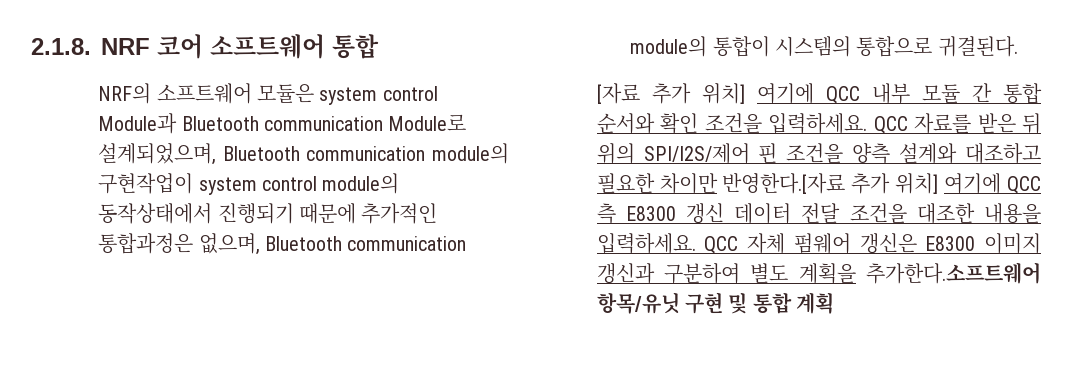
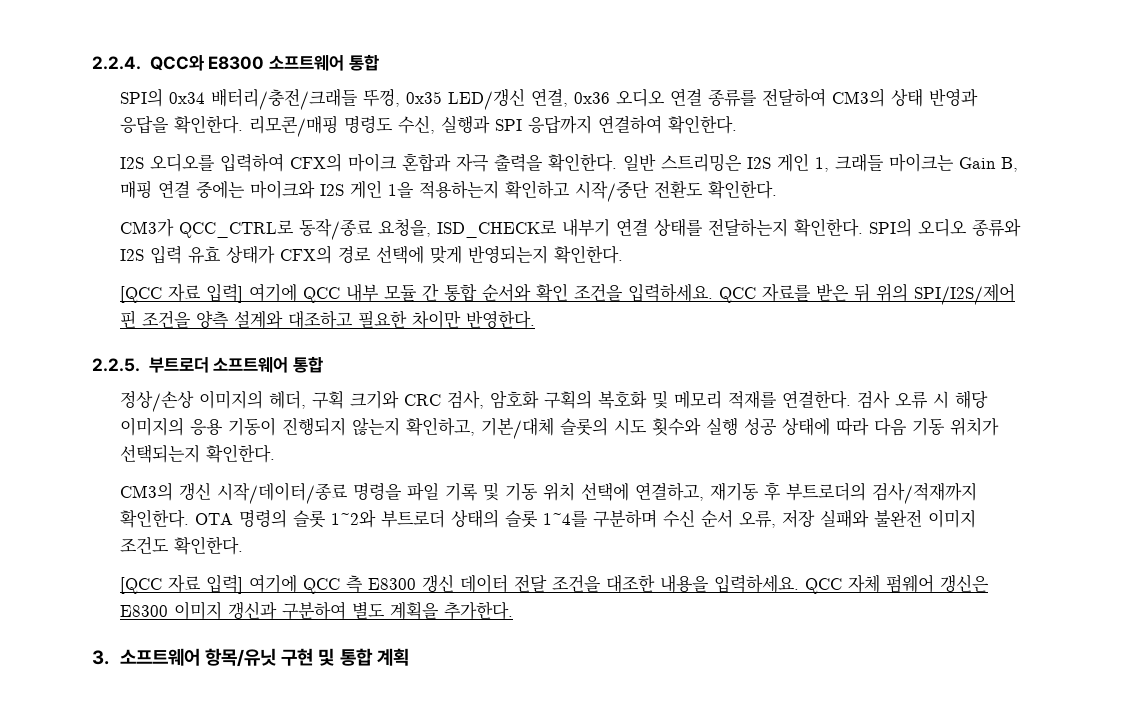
[31,34,379,59] [98,83,438,105] [98,113,467,134] [98,143,509,165] [98,173,400,195] [98,203,438,224] [98,233,467,255] [630,36,1018,57] [596,83,745,104] 2.1.8. NRF 코어 소프트웨어 통합 // NRF의 소프트웨어 모듈은 system control Module과 Bluetooth communication Module로 설계되었으며, Bluetooth communication module의 구현작업이 system control module의 동작상태에서 진행되기 때문에 추가적인 통합과정은 없으며, Bluetooth communication module의 통합이 시스템의 통합으로 귀결된다. // [자료 추가 위치] -> [92,54,379,71] [120,88,979,110] [120,115,738,137] [120,153,1019,172] [120,180,778,202] [120,218,1022,240] [120,245,624,264] [120,283,244,303] 2.2.4. QCC와 E8300 소프트웨어 통합 // SPI의 0x34 배터리/충전/크래들 뚜껑, 0x35 LED/갱신 연결, 0x36 오디오 연결 종류를 전달하여 CM3의 상태 반영과 응답을 확인한다. 리모콘/매핑 명령도 수신, 실행과 SPI 응답까지 연결하여 확인한다. // I2S 오디오를 입력하여 CFX의 마이크 혼합과 자극 출력을 확인한다. 일반 스트리밍은 I2S 게인 1, 크래들 마이크는 Gain B, 매핑 연결 중에는 마이크와 I2S 게인 1을 적용하는지 확인하고 시작/중단 전환도 확인한다. // CM3가 QCC_CTRL로 동작/종료 요청을, ISD_CHECK로 내부기 연결 상태를 전달하는지 확인한다. SPI의 오디오 종류와 I2S 입력 유효 상태가 CFX의 경로 선택에 맞게 반영되는지 확인한다. // [QCC 자료 입력]
[722,173,939,194] 반영한다.[자료 추가 위치] -> [466,310,536,329] [92,356,323,373] [120,390,989,412] [120,417,1000,439] [120,444,276,463] [120,482,978,504] [120,509,977,528] [120,536,244,555] [120,574,244,594] 반영한다. // 2.2.5. 부트로더 소프트웨어 통합 // 정상/손상 이미지의 헤더, 구획 크기와 CRC 검사, 암호화 구획의 복호화 및 메모리 적재를 연결한다. 검사 오류 시 해당 이미지의 응용 기동이 진행되지 않는지 확인하고, 기본/대체 슬롯의 시도 횟수와 실행 성공 상태에 따라 다음 기동 위치가 선택되는지 확인한다. // CM3의 갱신 시작/데이터/종료 명령을 파일 기록 및 기동 위치 선택에 연결하고, 재기동 후 부트로더의 검사/적재까지 확인한다. OTA 명령의 슬롯 1~2와 부트로더 상태의 슬롯 1~4를 구분하며 수신 순서 오류, 저장 실패와 불완전 이미지 조건도 확인한다. // [QCC 자료 입력]
[866,262,1041,284] 추가한다.소프트웨어 -> [444,601,514,620] [92,648,201,666] 추가한다. // 3. 소프트웨어

